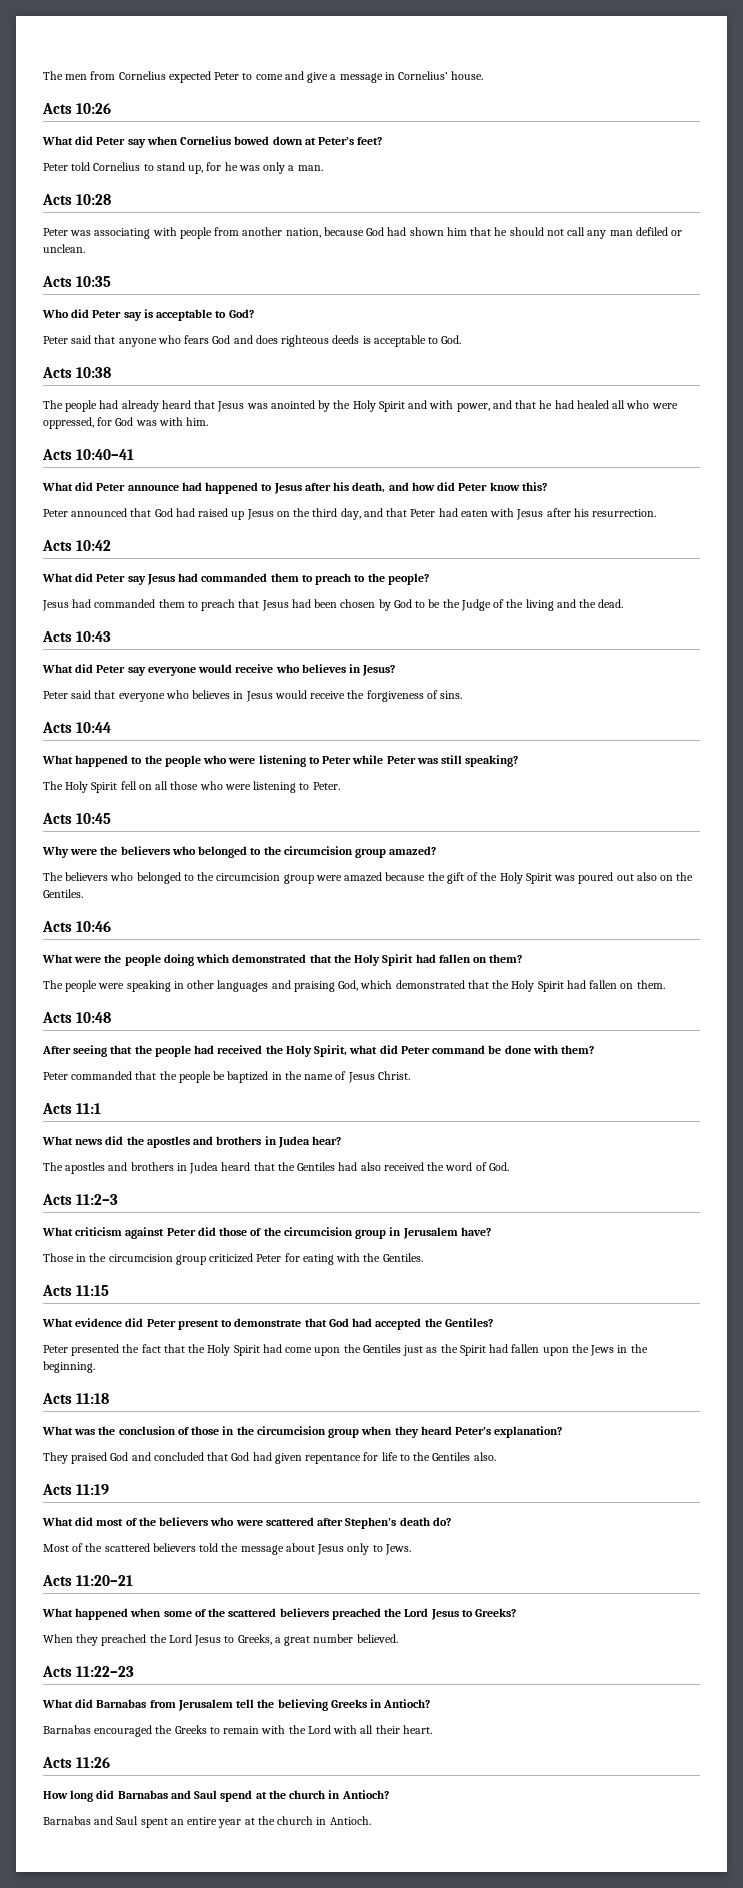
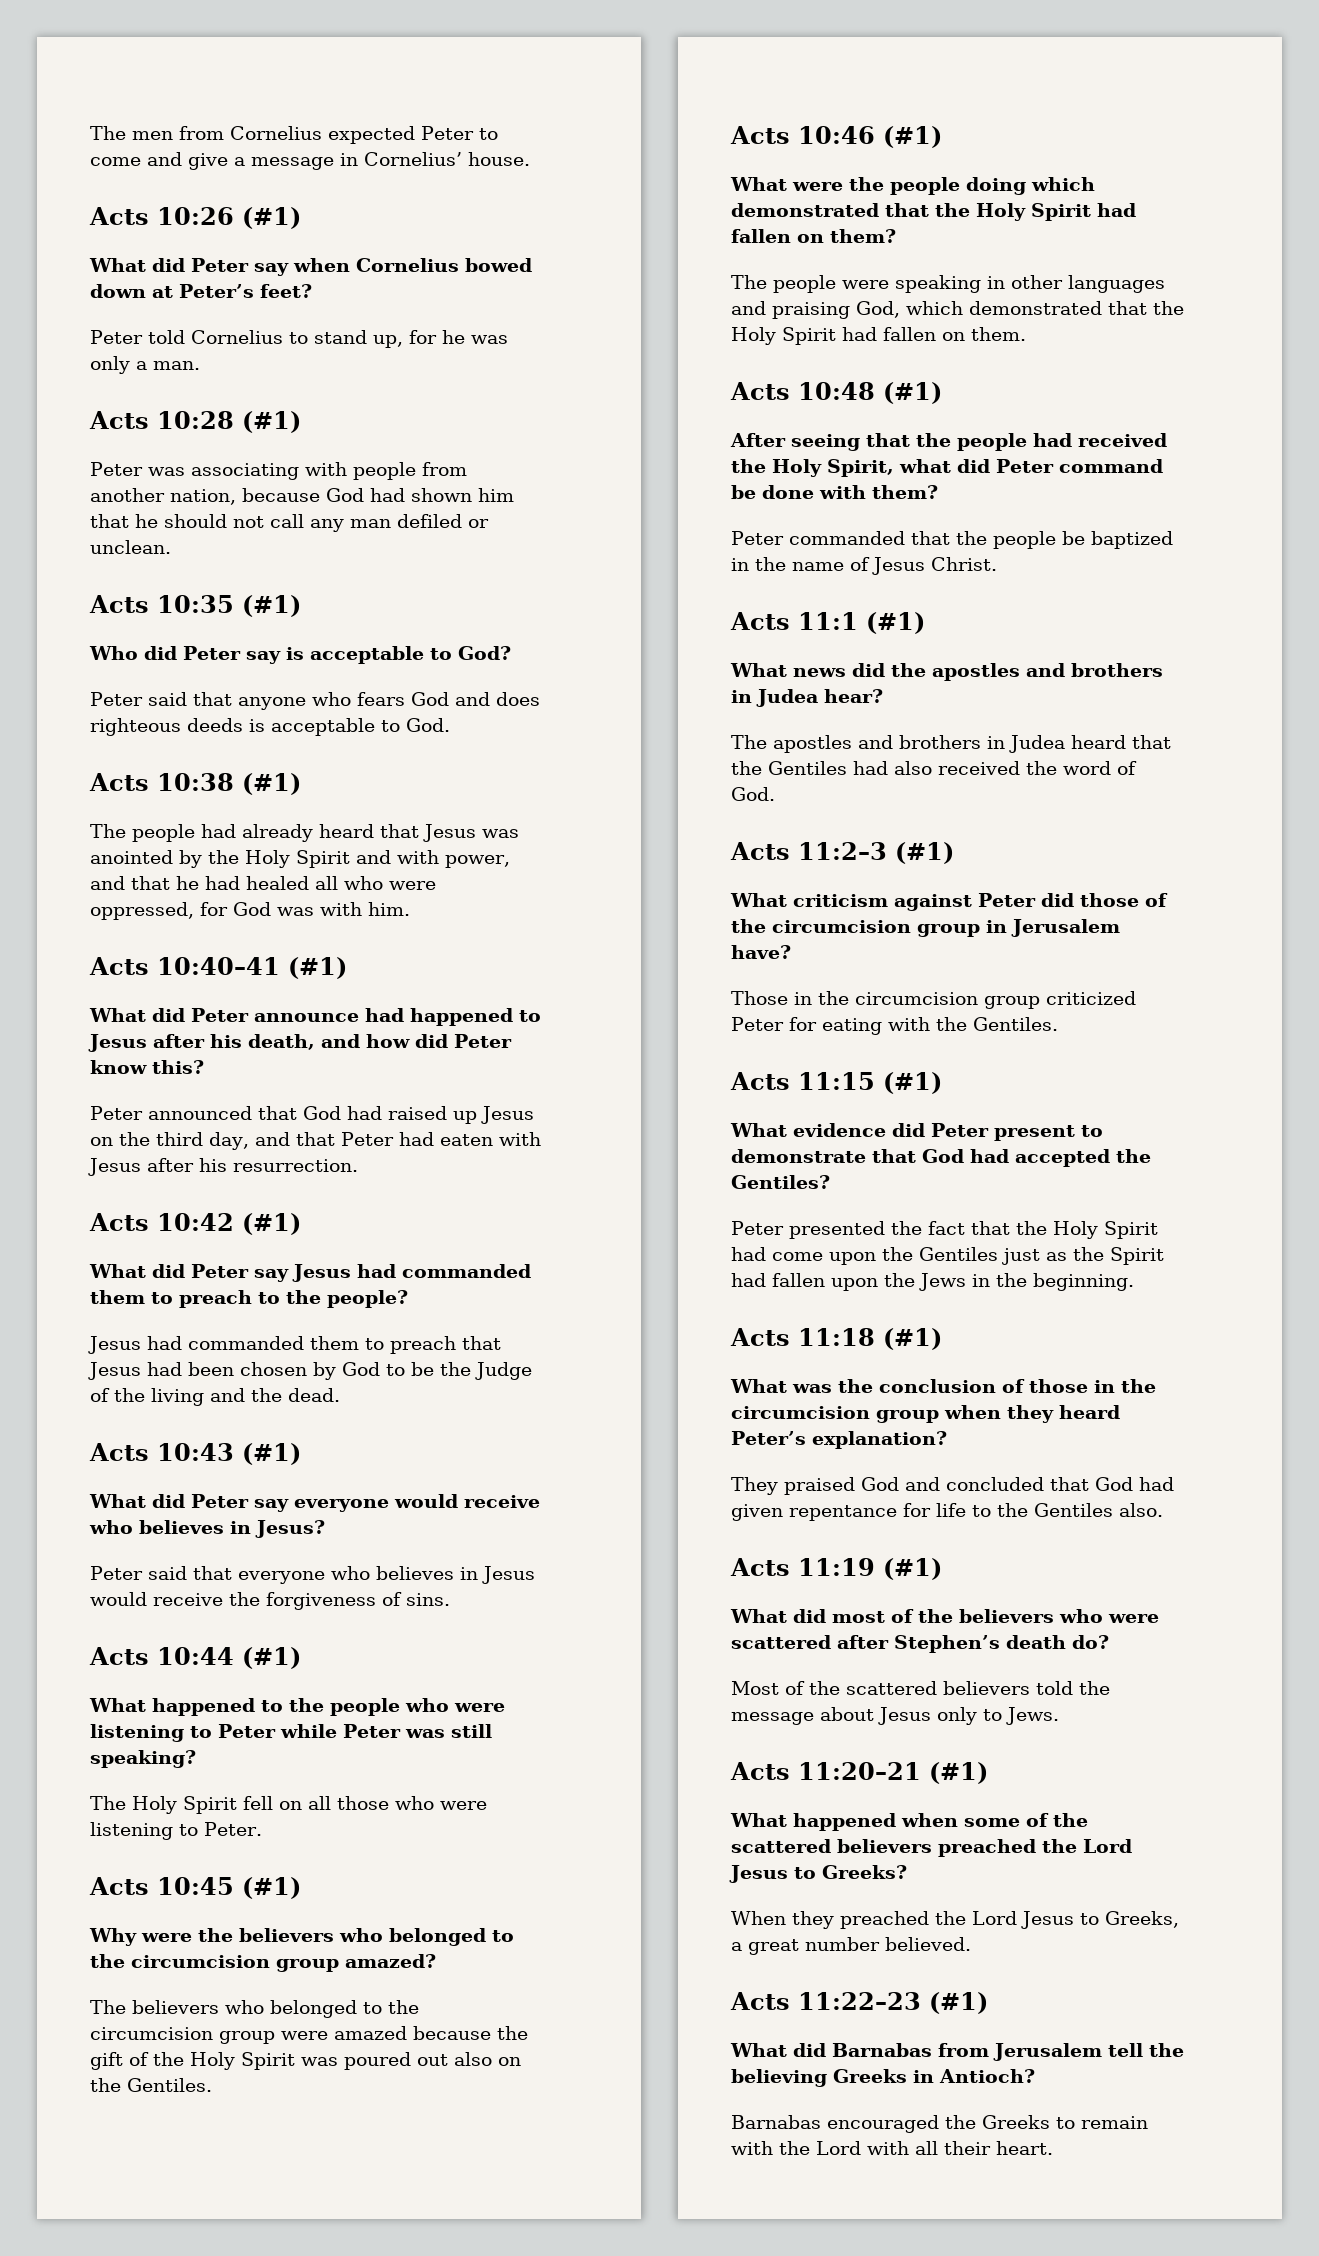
(112, 108) none -> [242,207,301,229] (#1)
(112, 199) none -> [242,411,301,433] (#1)
(112, 281) none -> [242,595,301,617] (#1)
(112, 372) none -> [242,773,301,795] (#1)
(135, 454) none -> [288,957,347,979] (#1)
(112, 545) none -> [242,1213,301,1235] (#1)
(112, 636) none -> [242,1443,301,1465] (#1)
(112, 727) none -> [242,1647,301,1669] (#1)
(112, 818) none -> [242,1877,301,1899] (#1)
(112, 926) none -> [883,126,942,148] (#1)
(112, 1017) none -> [883,382,942,404] (#1)
(102, 1108) none -> [866,612,925,634] (#1)
(119, 1199) none -> [895,842,954,864] (#1)
(110, 1290) none -> [883,1072,942,1094] (#1)
(110, 1398) none -> [883,1328,942,1350] (#1)
(110, 1489) none -> [883,1558,942,1580] (#1)
(134, 1580) none -> [929,1762,988,1784] (#1)
(135, 1671) none -> [929,1992,988,2014] (#1)
[42,1757,111,1768] [43,1790,389,1802] [43,1816,371,1828] // Acts 11:26 // How long did Barnabas and Saul spend at the church in Antioch? // Barnabas and Saul spent an entire year at the church in Antioch. -> (1053, 2148) none

